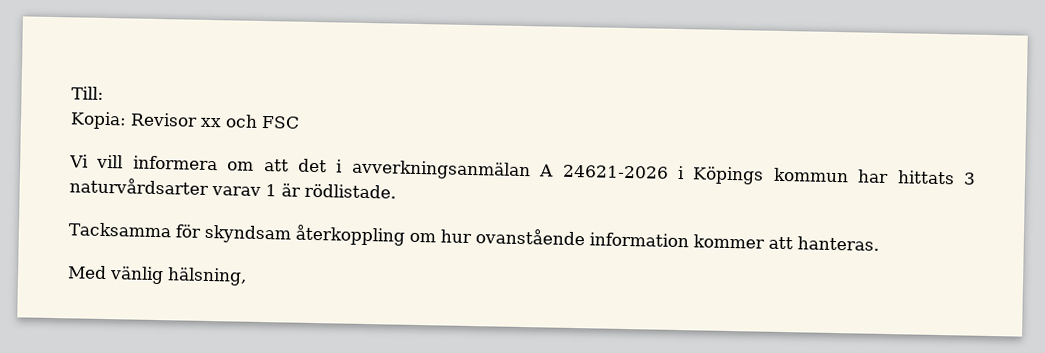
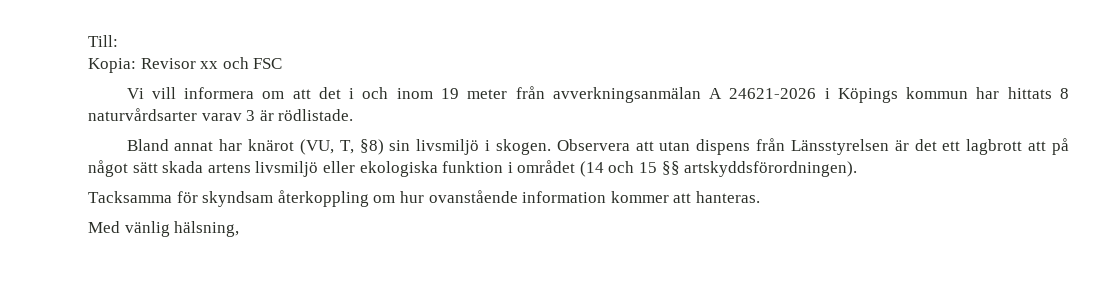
(344, 166) none -> [362,86,545,99] och inom 19 meter från
[962,172,976,185] 3 -> [1060,88,1069,99] 8
[265,184,277,197] 1 -> [246,110,256,121] 3
(396, 191) none -> [126,138,1070,155] [88,160,858,177] // Bland annat har knärot (VU, T, §8) sin livsmiljö i skogen. Observera att utan dispens från Länsstyrelsen är det ett lagbrott att på något sätt skada artens livsmiljö eller ekologiska funktion i området (14 och 15 §§ artskyddsförordningen).

